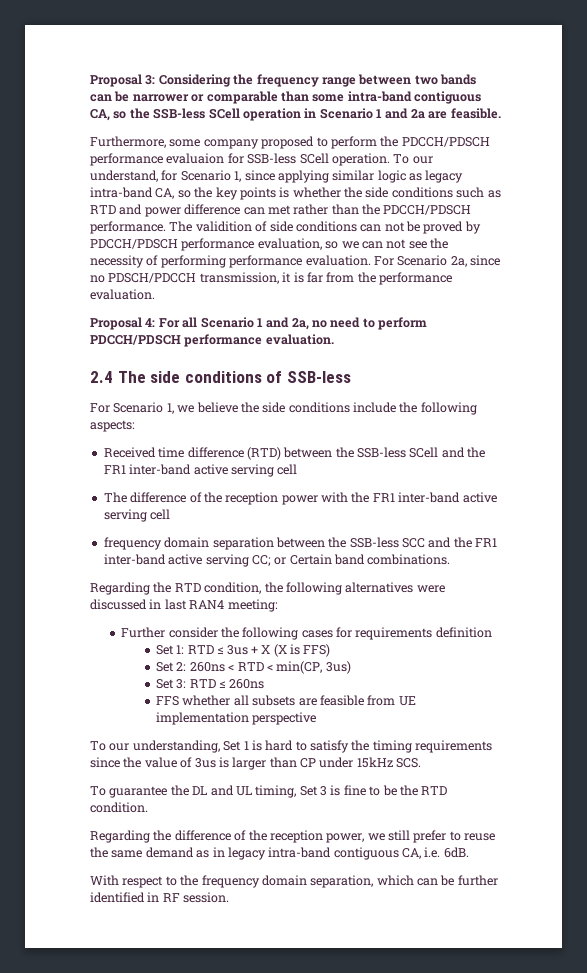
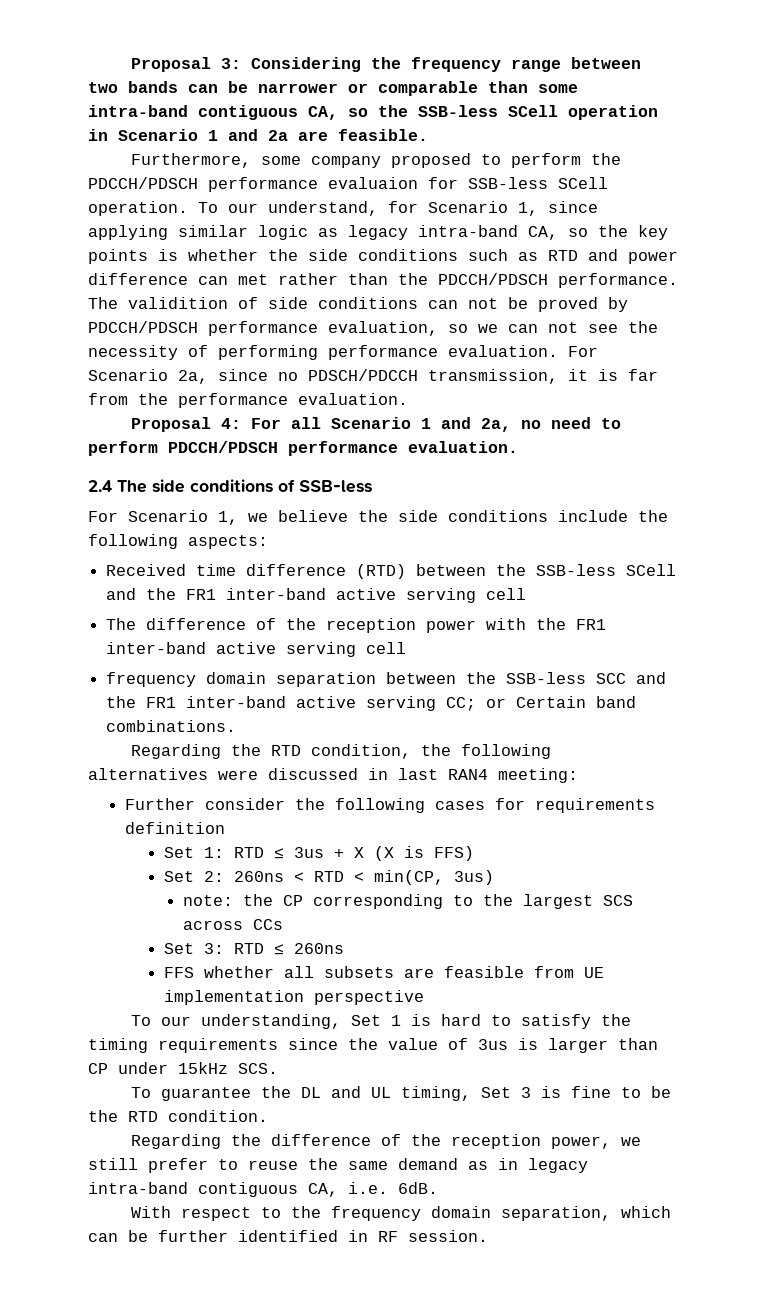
(351, 667) none -> [182,894,633,909] [182,919,283,930] // note: the CP corresponding to the largest SCS across CCs

